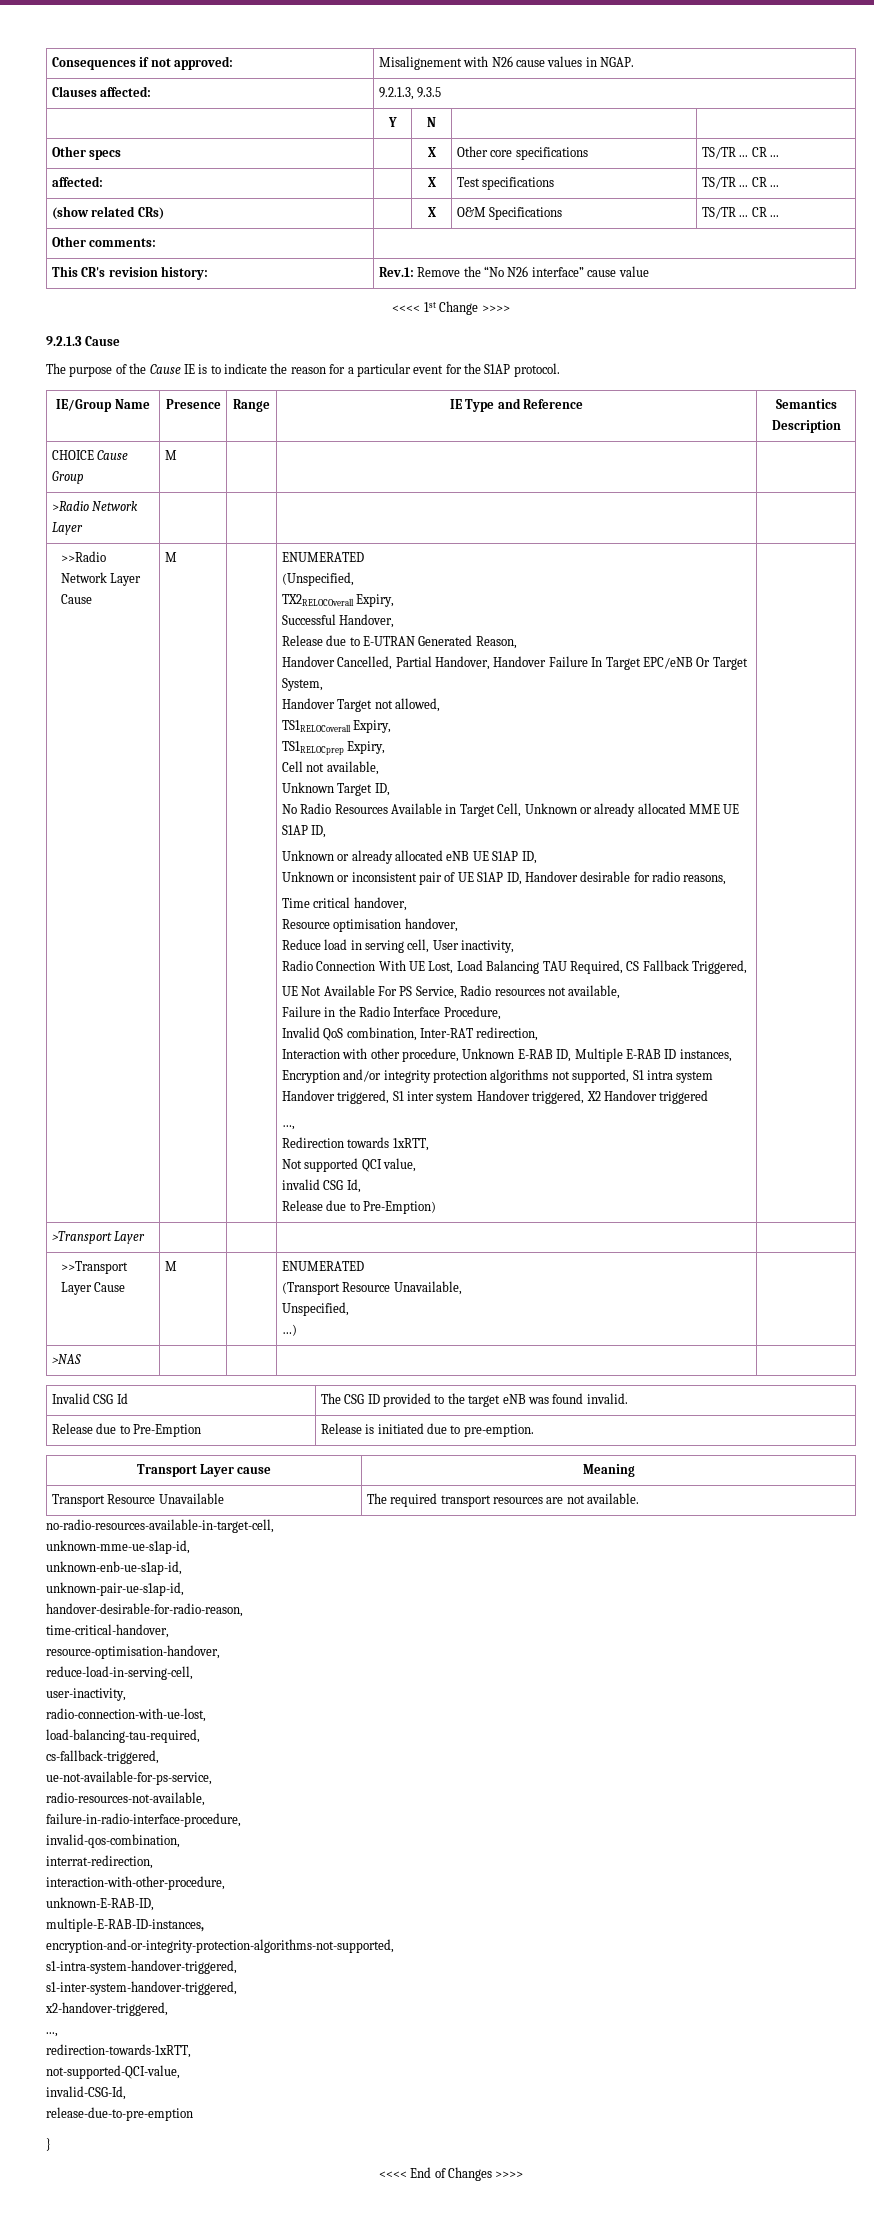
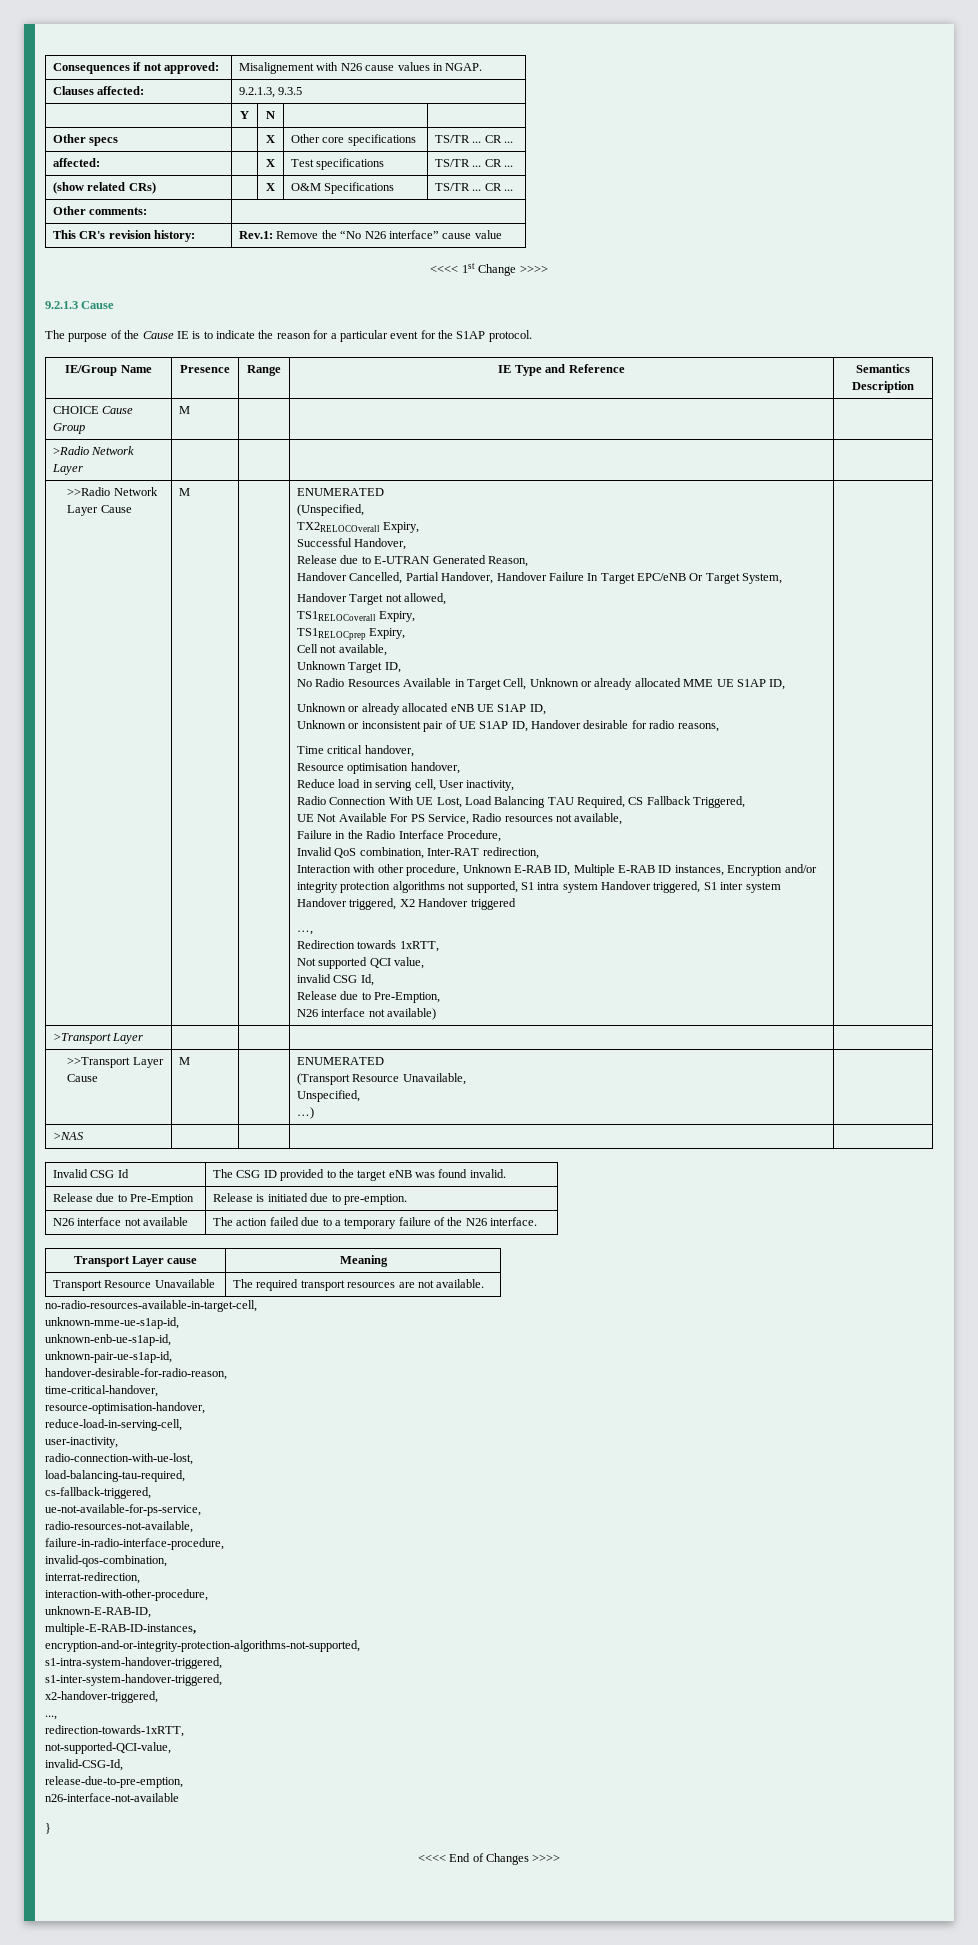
[363,1201,437,1214] Pre-Emption) -> [374,992,441,1003] [297,1008,437,1020] Pre-Emption, // N26 interface not available)
(534, 1430) none -> [53,1217,189,1226] [213,1217,538,1229] // N26 interface not available | The action failed due to a temporary failure of the N26 interface.
[46,2107,193,2121] release-due-to-pre-emption -> [45,1776,183,1788] [45,1793,179,1802] release-due-to-pre-emption, // n26-interface-not-available

